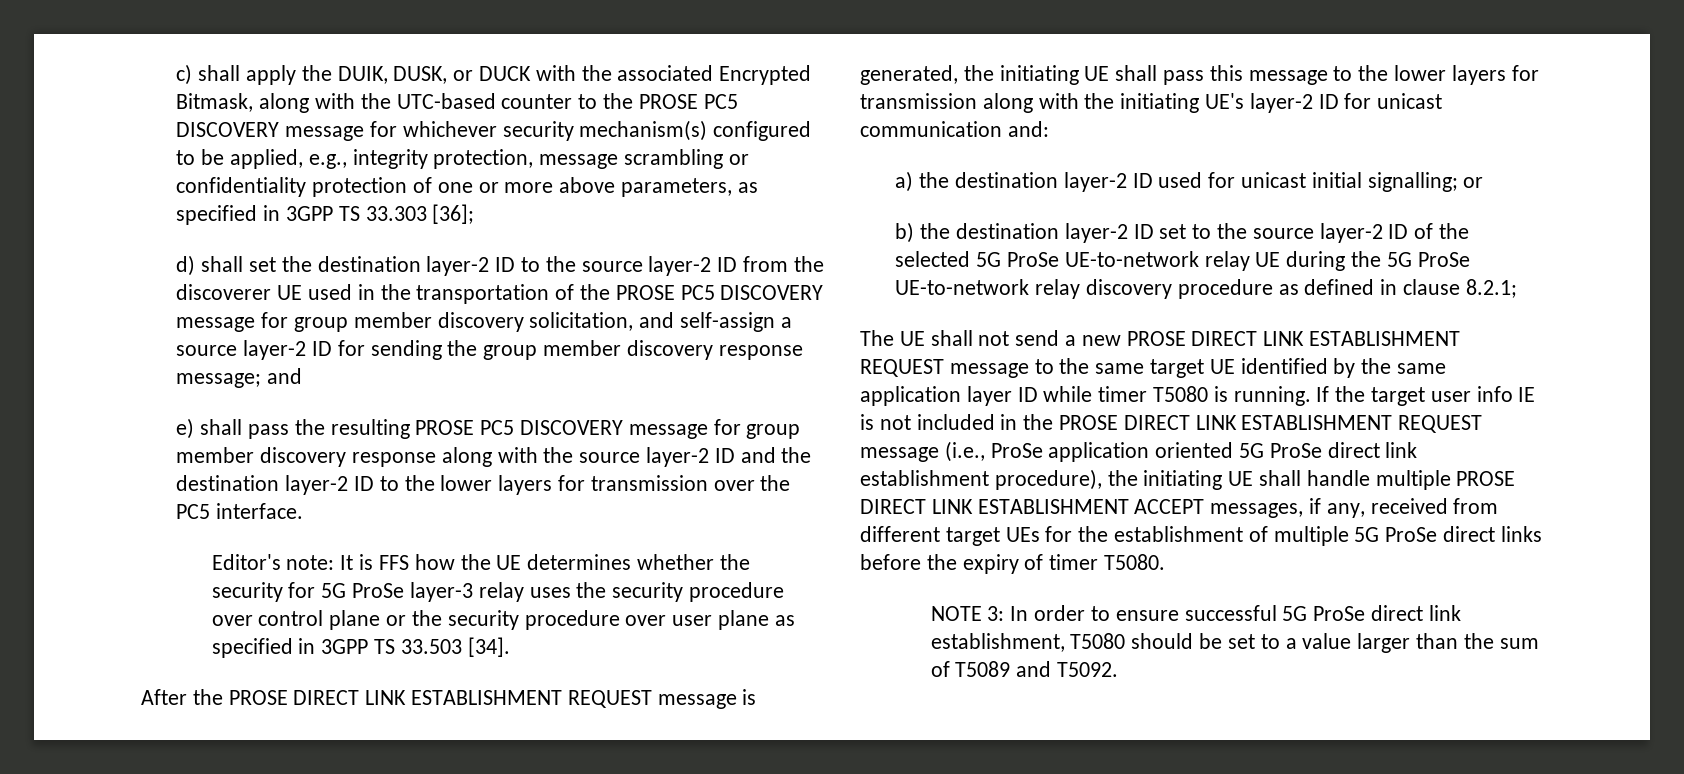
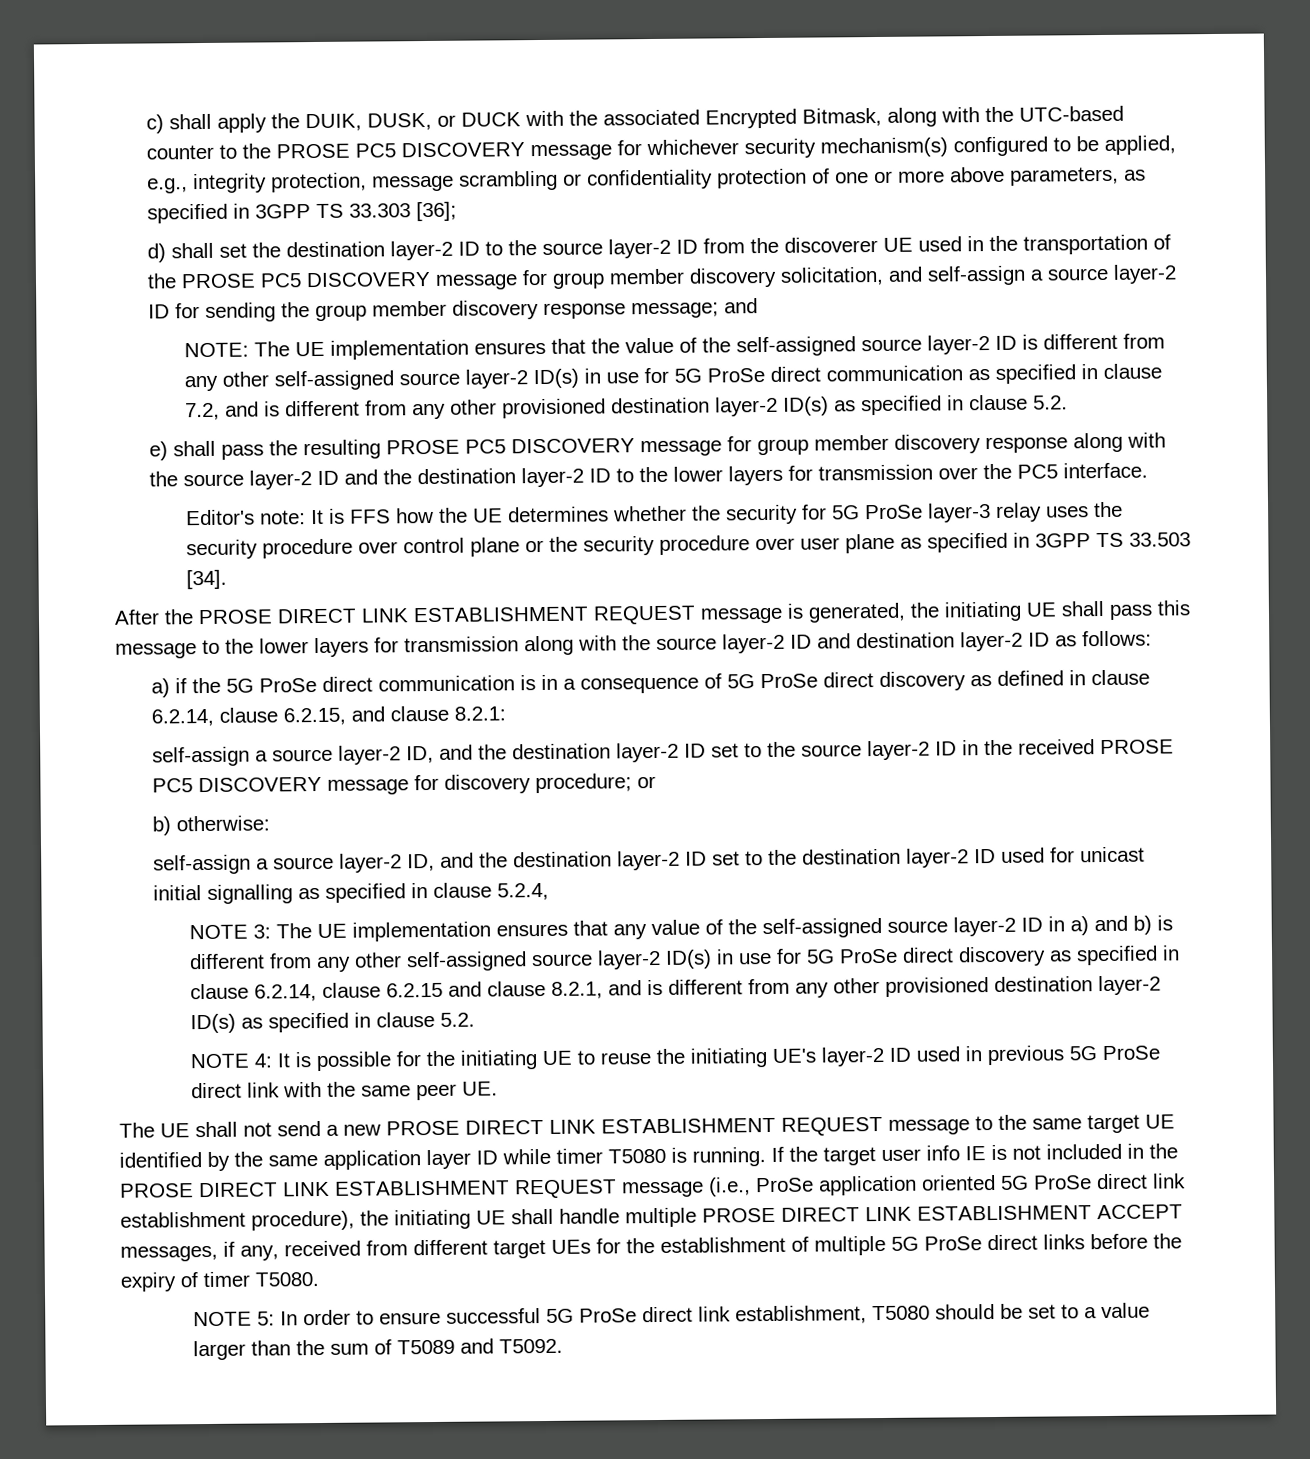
(303, 376) none -> [183,333,1165,360] [183,363,1162,392] [184,394,1068,421] // NOTE: The UE implementation ensures that the value of the self-assigned source layer-2 ID is different from any other self-assigned source layer-2 ID(s) in use for 5G ProSe direct communication as specified in clause 7.2, and is different from any other provisioned destination layer-2 ID(s) as specified in clause 5.2.
[1120,93,1443,113] [860,121,1049,137] [895,171,1484,192] [895,222,915,243] initiating UE's layer-2 ID for unicast communication and: // a) the destination layer-2 ID used for unicast initial signalling; or // b) -> [656,630,1152,654] [150,669,1150,698] [150,705,506,727] [151,744,473,767] source layer-2 ID and destination layer-2 ID as follows: // a) if the 5G ProSe direct communication is in a consequence of 5G ProSe direct discovery as defined in clause 6.2.14, clause 6.2.15, and clause 8.2.1: // self-assign a source layer-2 ID, and
[1414,223,1469,239] [895,251,1470,271] [895,279,1517,299] of the selected 5G ProSe UE-to-network relay UE during the 5G ProSe UE-to-network relay discovery procedure as defined in clause 8.2.1; -> [961,739,1174,756] [151,773,656,795] [151,815,270,836] [152,846,1145,875] [152,882,549,904] [188,915,1173,942] [188,945,1180,973] [189,975,1161,1002] [189,1011,475,1034] [189,1045,1160,1072] [190,1081,498,1101] in the received PROSE PC5 DISCOVERY message for discovery procedure; or // b) otherwise: // self-assign a source layer-2 ID, and the destination layer-2 ID set to the destination layer-2 ID used for unicast initial signalling as specified in clause 5.2.4, // NOTE 3: The UE implementation ensures that any value of the self-assigned source layer-2 ID in a) and b) is different from any other self-assigned source layer-2 ID(s) in use for 5G ProSe direct discovery as specified in clause 6.2.14, clause 6.2.15 and clause 8.2.1, and is different from any other provisioned destination layer-2 ID(s) as specified in clause 5.2. // NOTE 4: It is possible for the initiating UE to reuse the initiating UE's layer-2 ID used in previous 5G ProSe direct link with the same peer UE.
[987,606,1005,621] 3: -> [256,1311,275,1326] 5:

